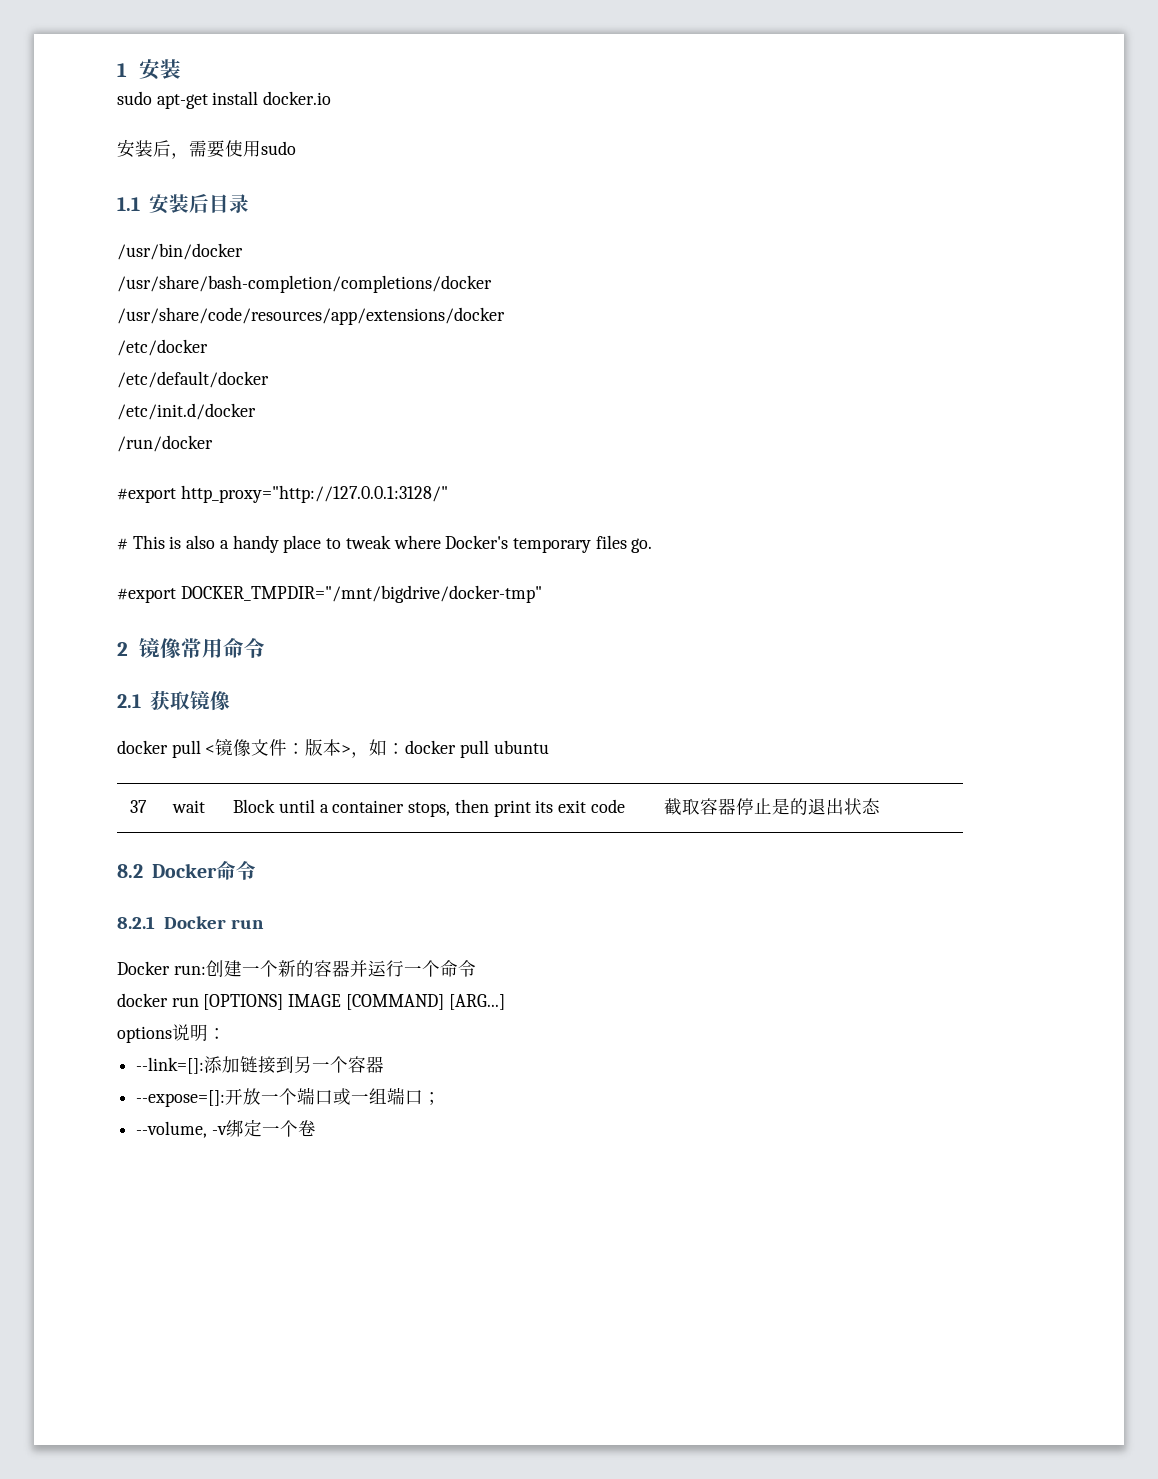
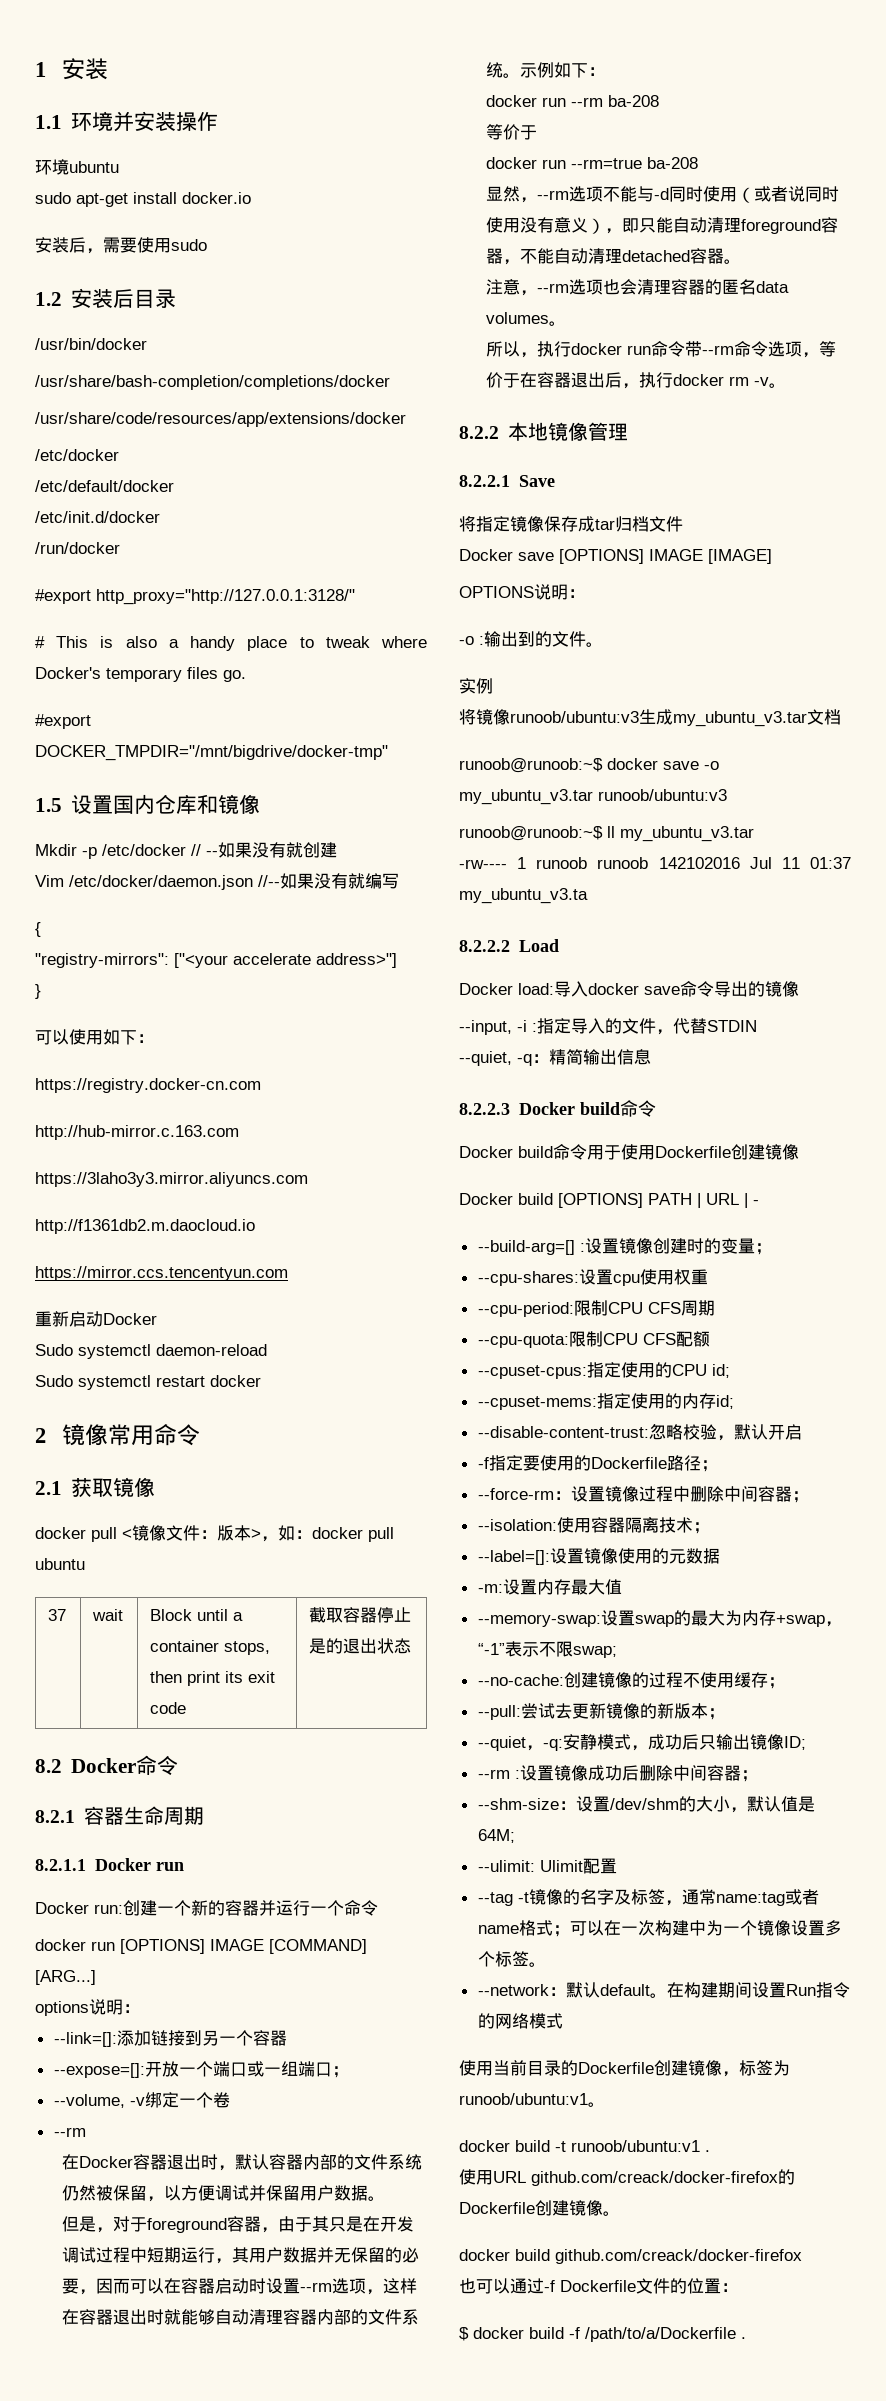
(182, 69) none -> [35,111,218,132] [35,159,119,175] // 1.1环境并安装操作 // 环境ubuntu
[117,197,140,211] 1.1 -> [35,292,62,306] 1.2
(542, 594) none -> [35,794,260,814] [35,842,337,859] [35,873,399,890] [35,922,41,937] [35,953,397,968] [35,984,41,999] [35,1029,154,1045] [35,1078,261,1093] [35,1125,239,1140] [35,1172,308,1187] [35,1219,255,1234] [35,1266,288,1281] [35,1311,157,1327] [35,1344,267,1359] [35,1375,261,1390] // 1.5设置国内仓库和镜像 // Mkdir -p /etc/docker // --如果没有就创建 // Vim /etc/docker/daemon.json //--如果没有就编写 // { // "registry-mirrors": ["<your accelerate address>"] // } // 可以使用如下： // https://registry.docker-cn.com // http://hub-mirror.c.163.com // https://3laho3y3.mirror.aliyuncs.com // http://f1361db2.m.daocloud.io // https://mirror.ccs.tencentyun.com // 重新启动Docker // Sudo systemctl daemon-reload // Sudo systemctl restart docker
(155, 922) none -> [83,1806,204,1825] [35,1859,86,1871] 容器生命周期 // 8.2.1.1
(316, 1128) none -> [53,2127,86,2137] [62,2154,423,2171] [62,2185,386,2202] [62,2216,415,2233] [62,2247,420,2264] [62,2278,418,2295] [62,2309,420,2325] [486,62,606,78] [486,95,660,107] [486,124,538,140] [486,157,699,169] [486,186,840,203] [486,217,839,234] [486,248,742,265] [486,279,790,296] [486,312,567,326] [486,341,837,358] [486,372,787,389] [459,422,628,441] [459,475,555,487] [459,516,683,532] [459,549,772,564] [459,584,585,600] [459,631,603,647] [459,678,493,694] [459,709,841,727] [459,758,719,773] [459,789,727,805] [459,826,754,842] [459,857,851,869] [459,888,588,904] [459,939,559,952] [459,981,799,997] [459,1018,757,1035] [459,1049,651,1066] [459,1100,656,1117] [459,1144,799,1160] [459,1193,759,1208] [477,1238,772,1255] [477,1269,708,1286] [477,1300,715,1317] [477,1331,710,1348] [477,1362,730,1379] [477,1393,734,1410] [477,1423,802,1441] [477,1455,718,1472] [477,1486,809,1503] [477,1517,710,1534] [477,1548,720,1565] [477,1579,622,1595] [477,1610,842,1627] [477,1641,617,1658] [477,1672,785,1689] [477,1703,725,1720] [477,1734,806,1751] [477,1765,758,1782] [477,1796,815,1813] [477,1829,515,1843] [477,1858,617,1874] [477,1889,819,1906] [477,1920,842,1937] [477,1951,546,1967] [477,1982,850,1998] [477,2013,563,2029] [459,2060,790,2077] [459,2093,605,2107] [459,2140,710,2152] [459,2169,795,2186] [459,2200,620,2216] [459,2249,802,2264] [459,2278,738,2294] [459,2327,746,2342] // --rm // 在Docker容器退出时，默认容器内部的文件系统仍然被保留，以方便调试并保留用户数据。 // 但是，对于foreground容器，由于其只是在开发调试过程中短期运行，其用户数据并无保留的必要，因而可以在容器启动时设置--rm选项，这样在容器退出时就能够自动清理容器内部的文件系统。示例如下： // docker run --rm ba-208 // 等价于 // docker run --rm=true ba-208 // 显然，--rm选项不能与-d同时使用（或者说同时使用没有意义），即只能自动清理foreground容器，不能自动清理detached容器。 // 注意，--rm选项也会清理容器的匿名data volumes。 // 所以，执行docker run命令带--rm命令选项，等价于在容器退出后，执行docker rm -v。 // 8.2.2本地镜像管理 // 8.2.2.1 Save // 将指定镜像保存成tar归档文件 // Docker save [OPTIONS] IMAGE [IMAGE] // OPTIONS说明： // -o :输出到的文件。 // 实例 // 将镜像runoob/ubuntu:v3生成my_ubuntu_v3.tar文档 // runoob@runoob:~$ docker save -o my_ubuntu_v3.tar runoob/ubuntu:v3 // runoob@runoob:~$ ll my_ubuntu_v3.tar // -rw---- 1 runoob runoob 142102016 Jul 11 01:37 my_ubuntu_v3.ta // 8.2.2.2 Load // Docker load:导入docker save命令导出的镜像 // --input, -i :指定导入的文件，代替STDIN // --quiet, -q：精简输出信息 // 8.2.2.3 Docker build命令 // Docker build命令用于使用Dockerfile创建镜像 // Docker build [OPTIONS] PATH | URL | - // --build-arg=[] :设置镜像创建时的变量； // --cpu-shares:设置cpu使用权重 // --cpu-period:限制CPU CFS周期 // --cpu-quota:限制CPU CFS配额 // --cpuset-cpus:指定使用的CPU id; // --cpuset-mems:指定使用的内存id; // --disable-content-trust:忽略校验，默认开启 // -f指定要使用的Dockerfile路径； // --force-rm：设置镜像过程中删除中间容器； // --isolation:使用容器隔离技术； // --label=[]:设置镜像使用的元数据 // -m:设置内存最大值 // --memory-swap:设置swap的最大为内存+swap，“-1”表示不限swap; // --no-cache:创建镜像的过程不使用缓存； // --pull:尝试去更新镜像的新版本； // --quiet，-q:安静模式，成功后只输出镜像ID; // --rm :设置镜像成功后删除中间容器； // --shm-size：设置/dev/shm的大小，默认值是64M; // --ulimit: Ulimit配置 // --tag -t镜像的名字及标签，通常name:tag或者name格式；可以在一次构建中为一个镜像设置多个标签。 // --network：默认default。在构建期间设置Run指令的网络模式 // 使用当前目录的Dockerfile创建镜像，标签为runoob/ubuntu:v1。 // docker build -t runoob/ubuntu:v1 . // 使用URL github.com/creack/docker-firefox的Dockerfile创建镜像。 // docker build github.com/creack/docker-firefox // 也可以通过-f Dockerfile文件的位置： // $ docker build -f /path/to/a/Dockerfile .

